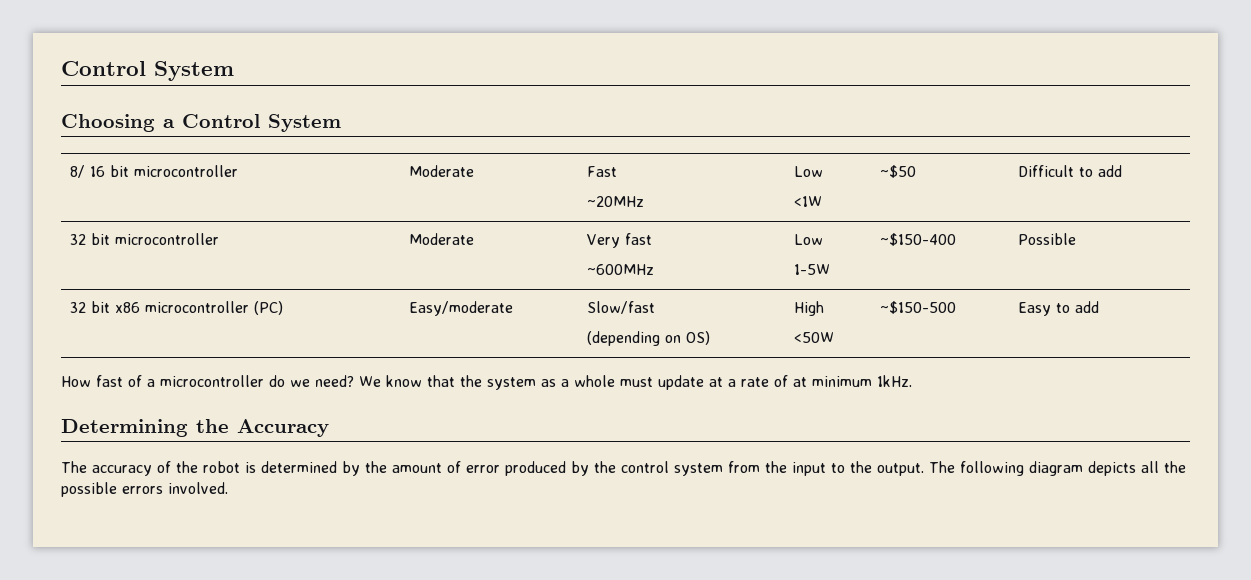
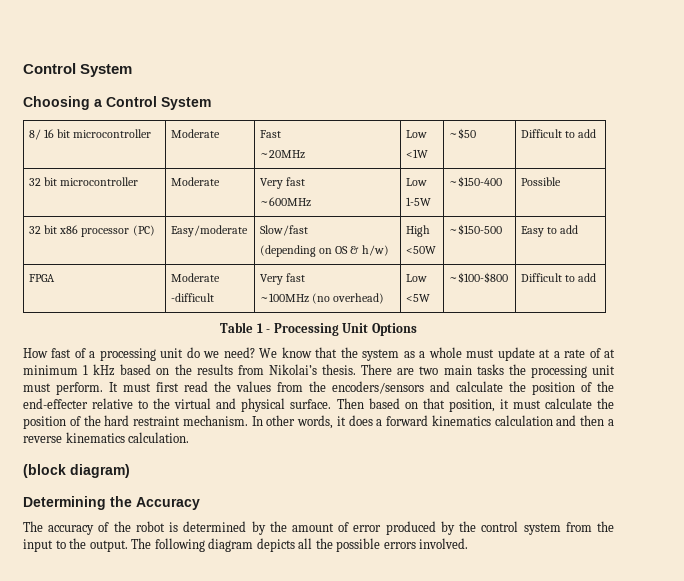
[145,301,250,313] microcontroller -> [81,228,130,237] processor
[686,331,711,345] OS) -> [335,245,389,256] OS & h/w)
(1100, 307) none -> [29,274,56,282] [171,273,221,282] [171,293,215,302] [260,273,306,285] [260,293,385,304] [406,274,428,282] [406,294,431,302] [449,272,509,283] [521,273,597,282] [220,322,417,336] // FPGA | Moderate // -difficult | Very fast // ~100MHz (no overhead) | Low // <5W | ~$100-$800 | Difficult to add // Table 1 - Processing Unit Options
[160,375,264,387] microcontroller -> [99,348,184,361] processing unit
[877,375,912,387] 1kHz. -> [83,364,616,378] [23,381,614,395] [23,398,614,412] [23,415,614,429] [23,432,190,443] [23,464,130,478] 1 kHz based on the results from Nikolai’s thesis. There are two main tasks the processing unit must perform. It must first read the values from the encoders/sensors and calculate the position of the end-effecter relative to the virtual and physical surface. Then based on that position, it must calculate the position of the hard restraint mechanism. In other words, it does a forward kinematics calculation and then a reverse kinematics calculation. // (block diagram)

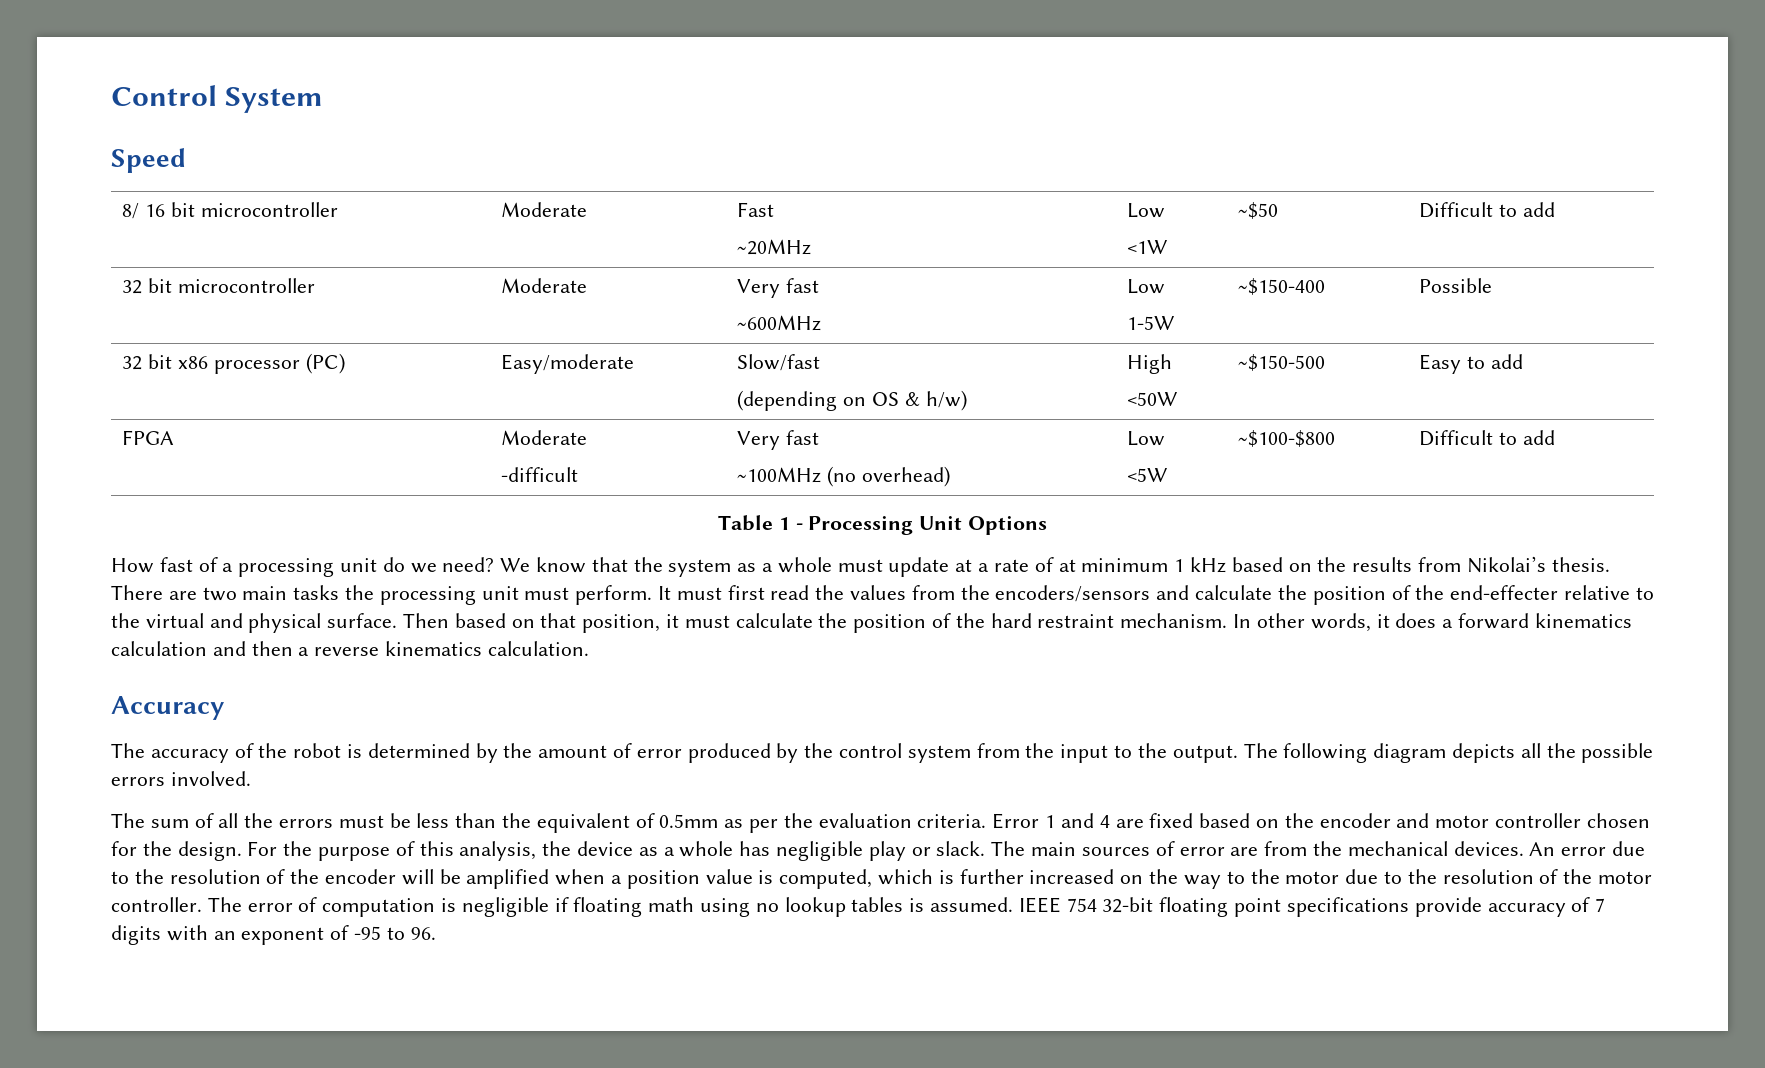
[23,63,133,77] [23,96,211,110] Control System // Choosing a Control System -> [111,85,324,113] [111,148,186,173] Control System // Speed
[23,464,130,478] [23,496,132,510] (block diagram) // Determining the -> (589, 648) none
(469, 543) none -> [111,813,1650,833] [111,841,1645,861] [111,869,1652,889] [111,897,1606,917] [111,925,436,945] // The sum of all the errors must be less than the equivalent of 0.5mm as per the evaluation criteria. Error 1 and 4 are fixed based on the encoder and motor controller chosen for the design. For the purpose of this analysis, the device as a whole has negligible play or slack. The main sources of error are from the mechanical devices. An error due to the resolution of the encoder will be amplified when a position value is computed, which is further increased on the way to the motor due to the resolution of the motor controller. The error of computation is negligible if floating math using no lookup tables is assumed. IEEE 754 32-bit floating point specifications provide accuracy of 7 digits with an exponent of -95 to 96.

